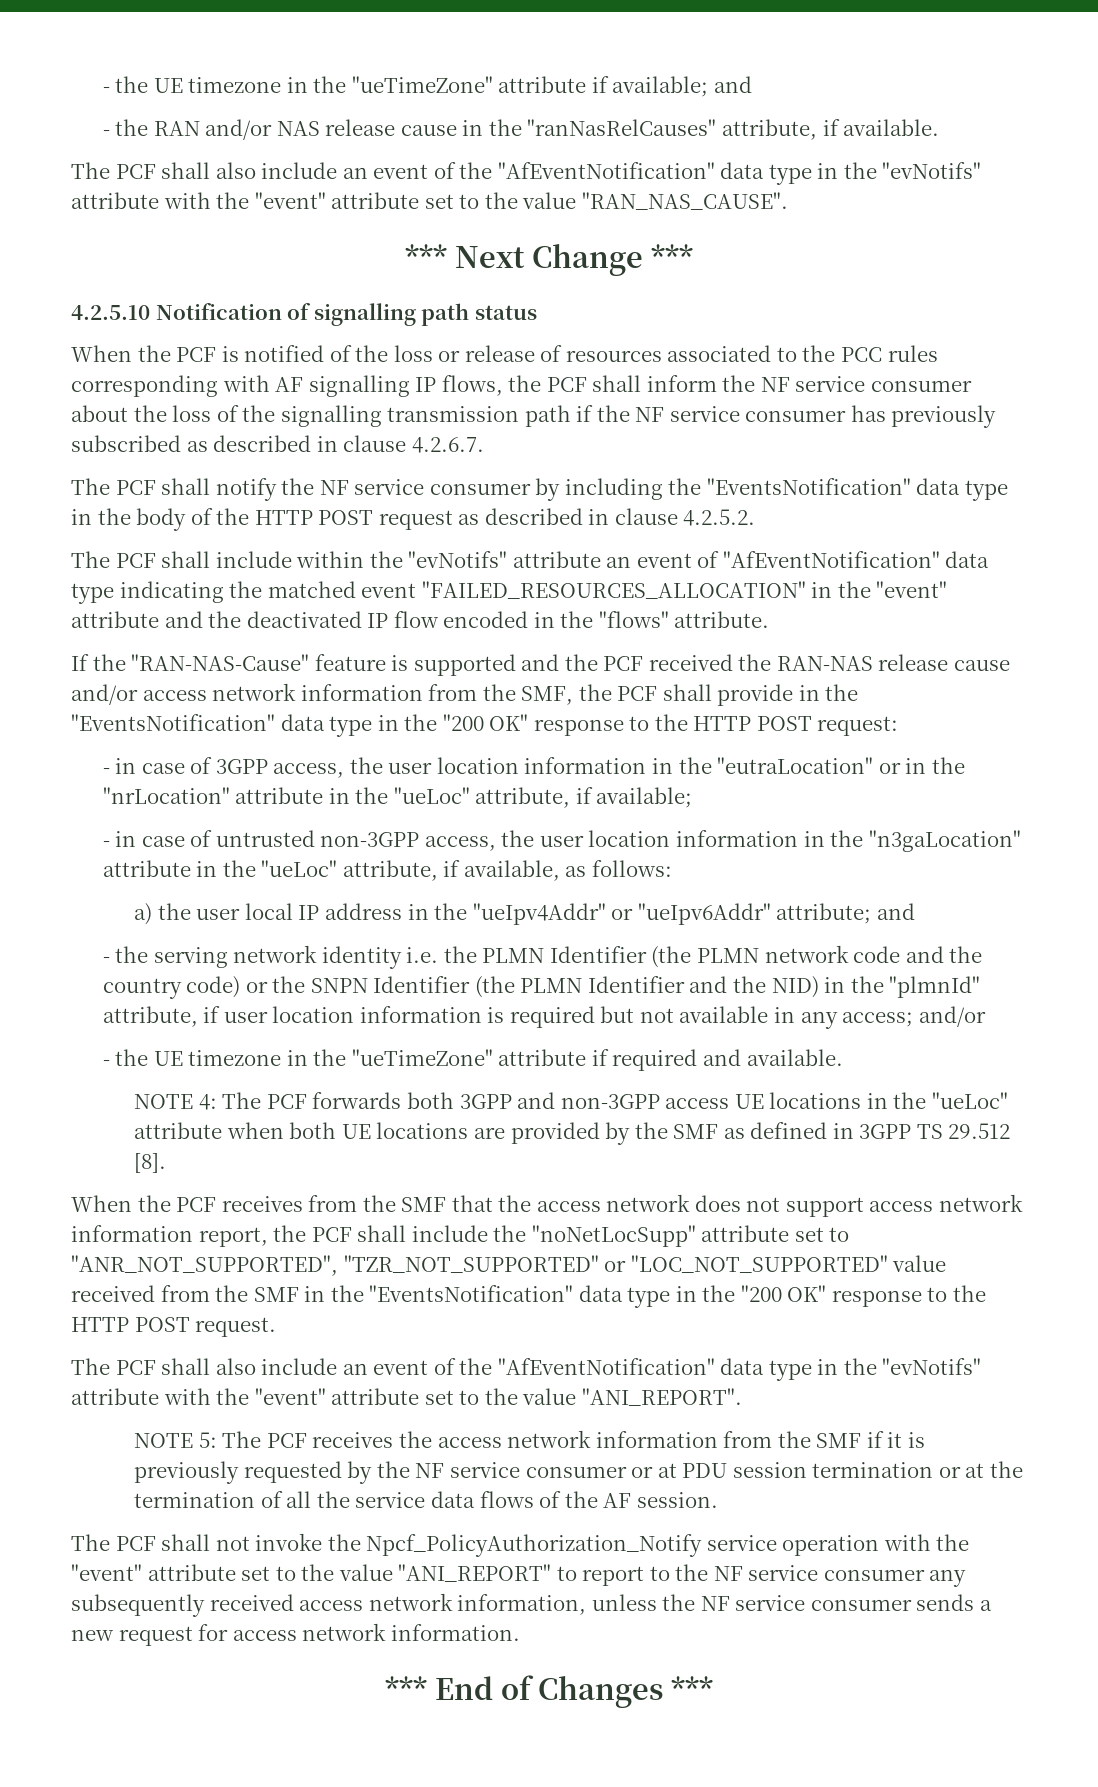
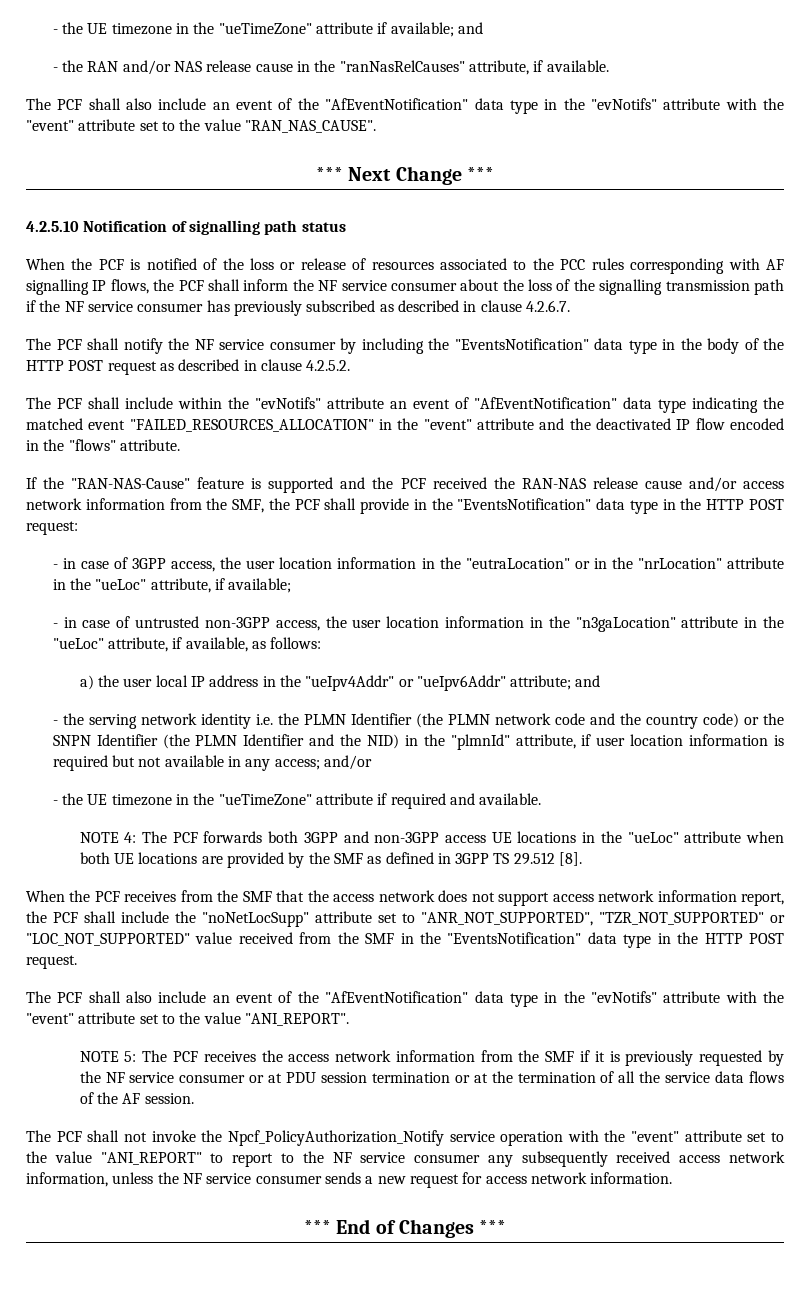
[442,714,688,736] "200 OK" response to the -> (702, 504) none
[740,1285,987,1307] "200 OK" response to the -> (699, 938) none

